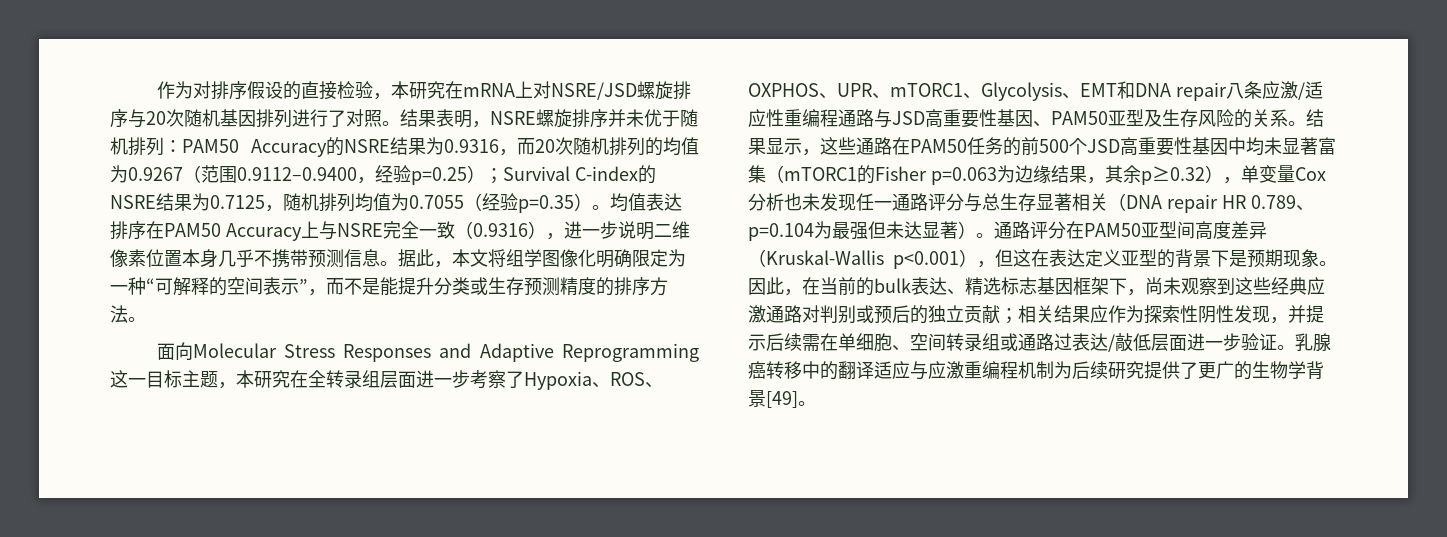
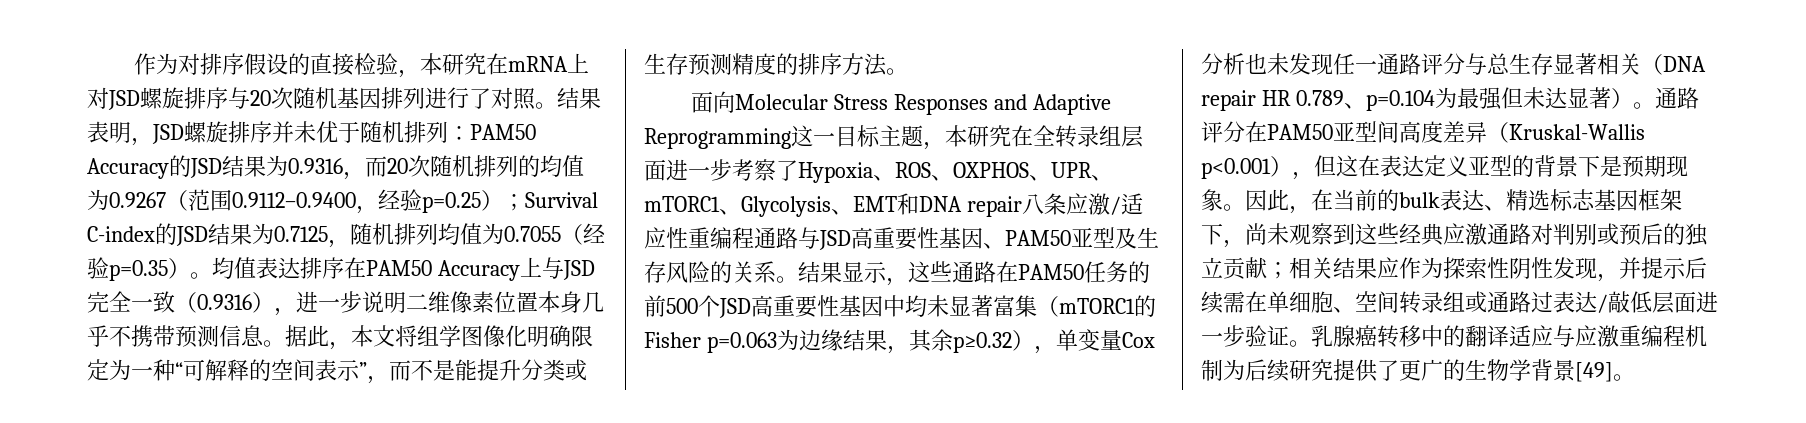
[550,82,637,100] NSRE/JSD -> [108,90,140,110] JSD
[490,111,536,125] NSRE -> [152,124,184,144] JSD
[344,139,390,153] NSRE -> [190,158,222,178] JSD
[110,195,156,209] NSRE -> [176,226,208,246] JSD
[336,223,383,237] NSRE -> [562,260,595,280] JSD

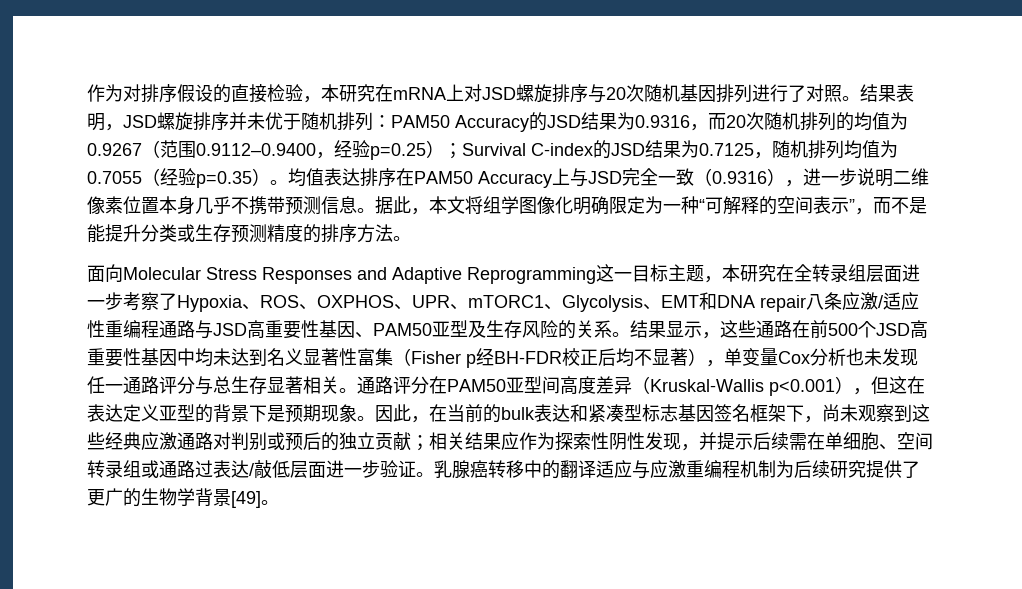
[1018,261,1150,283] PAM50任务的 -> (810, 329) none
[949,295,1156,317] [644,329,1012,354] 显著富集（mTORC1的Fisher p=0.063为边缘结果，其余p≥0.32 -> [231,348,688,368] 达到名义显著性富集（Fisher p经BH-FDR校正后均不显著
[1641,54,1706,75] [1201,87,1633,111] （DNA repair HR 0.789、p=0.104为最强但未达显著） -> (339, 385) none
[1484,189,1550,211] 、精选 -> [570,404,642,422] 和紧凑型
(1638, 200) none -> [714,404,750,422] 签名

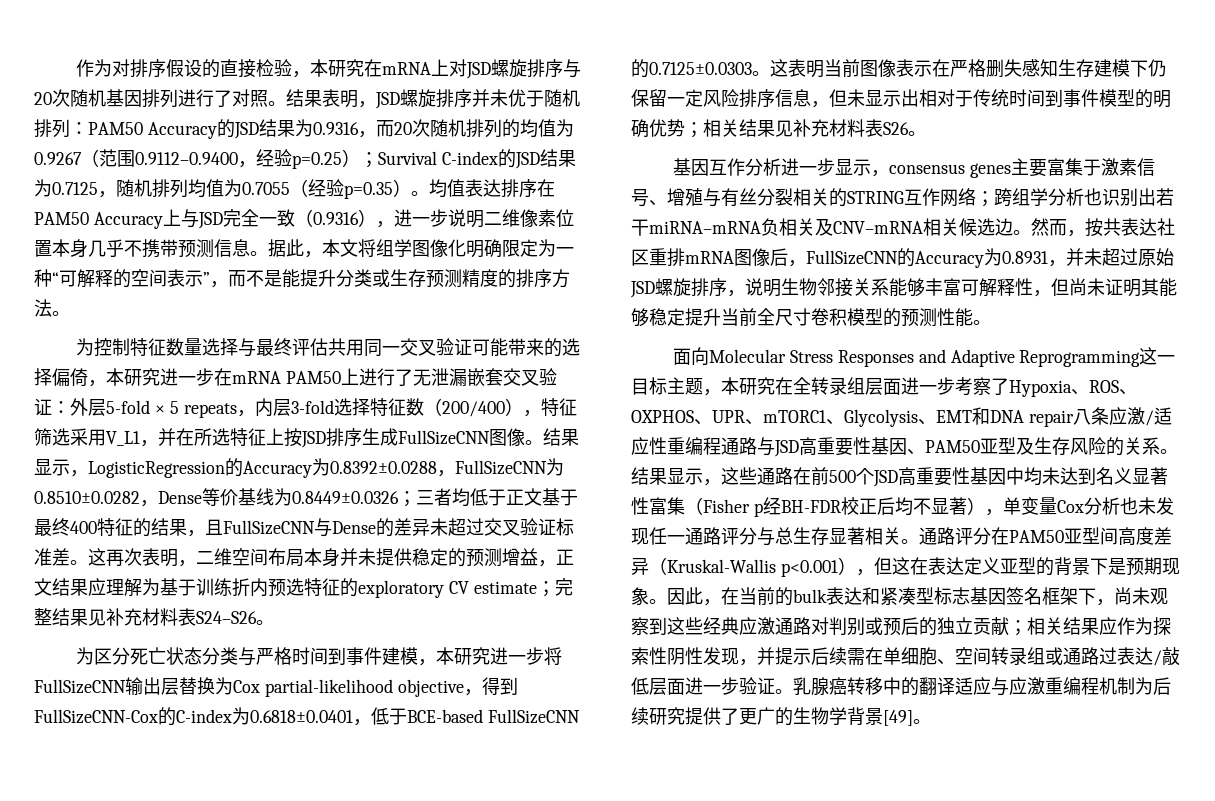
(411, 238) none -> [76,338,581,357] [34,368,557,387] [34,398,577,418] [34,428,579,448] [34,458,564,478] [34,488,578,507] [34,518,574,537] [34,548,574,567] [34,578,573,598] [34,608,274,626] [76,647,563,666] [34,677,518,697] [34,707,580,726] [631,59,1166,78] [631,89,1171,108] [631,119,926,138] [673,158,1155,178] [631,187,1174,207] [631,218,1175,237] [631,248,1174,268] [630,278,1177,298] [631,308,991,327] // 为控制特征数量选择与最终评估共用同一交叉验证可能带来的选择偏倚，本研究进一步在mRNA PAM50上进行了无泄漏嵌套交叉验证：外层5-fold × 5 repeats，内层3-fold选择特征数（200/400），特征筛选采用V_L1，并在所选特征上按JSD排序生成FullSizeCNN图像。结果显示，LogisticRegression的Accuracy为0.8392±0.0288，FullSizeCNN为0.8510±0.0282，Dense等价基线为0.8449±0.0326；三者均低于正文基于最终400特征的结果，且FullSizeCNN与Dense的差异未超过交叉验证标准差。这再次表明，二维空间布局本身并未提供稳定的预测增益，正文结果应理解为基于训练折内预选特征的exploratory CV estimate；完整结果见补充材料表S24–S26。 // 为区分死亡状态分类与严格时间到事件建模，本研究进一步将FullSizeCNN输出层替换为Cox partial-likelihood objective，得到FullSizeCNN-Cox的C-index为0.6818±0.0401，低于BCE-based FullSizeCNN的0.7125±0.0303。这表明当前图像表示在严格删失感知生存建模下仍保留一定风险排序信息，但未显示出相对于传统时间到事件模型的明确优势；相关结果见补充材料表S26。 // 基因互作分析进一步显示，consensus genes主要富集于激素信号、增殖与有丝分裂相关的STRING互作网络；跨组学分析也识别出若干miRNA–mRNA负相关及CNV–mRNA相关候选边。然而，按共表达社区重排mRNA图像后，FullSizeCNN的Accuracy为0.8931，并未超过原始JSD螺旋排序，说明生物邻接关系能够丰富可解释性，但尚未证明其能够稳定提升当前全尺寸卷积模型的预测性能。

